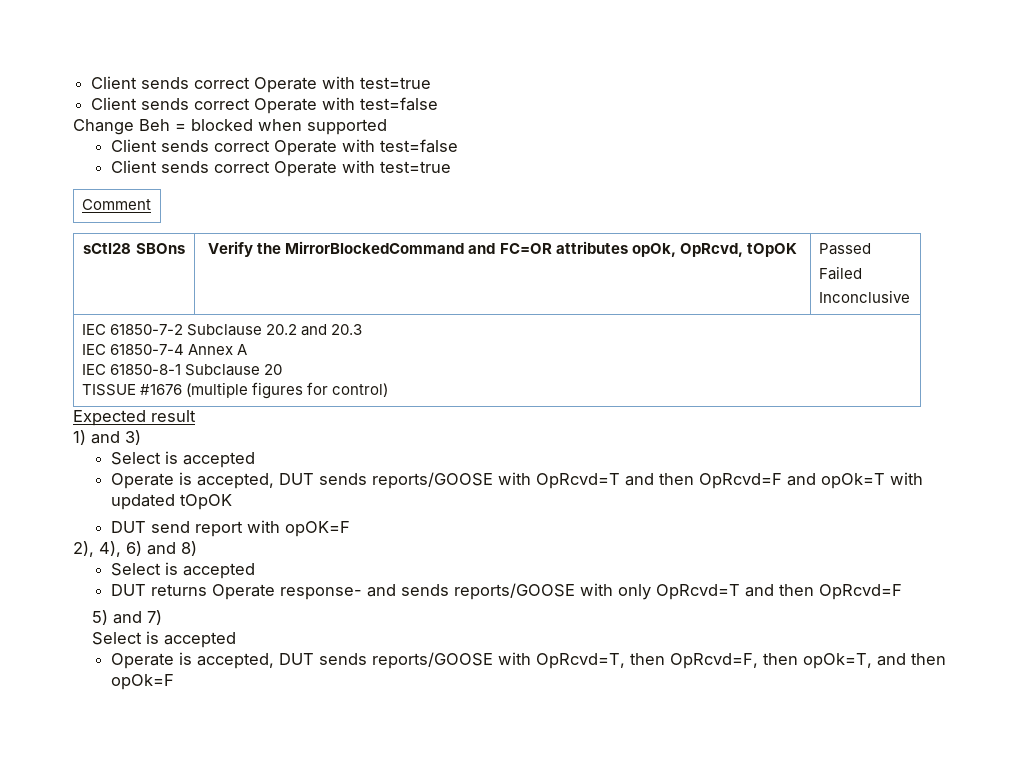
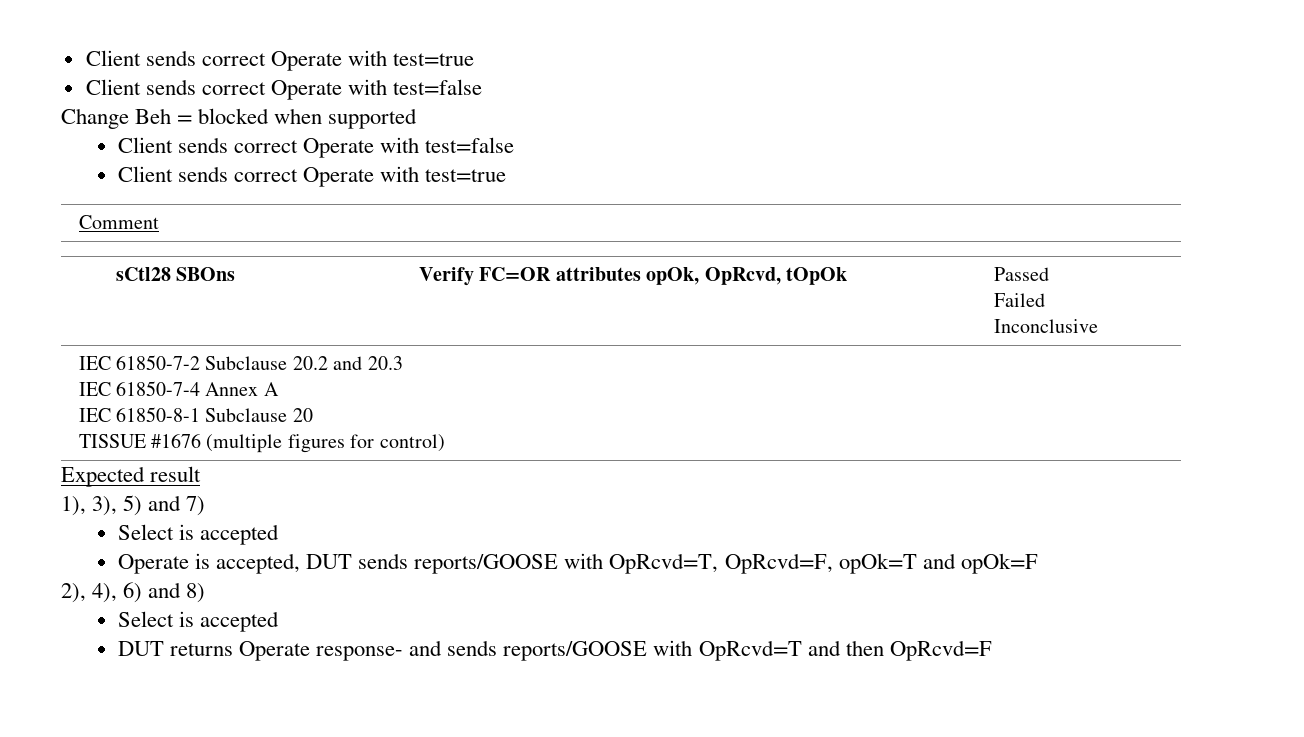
[257,241,496,254] the MirrorBlockedCommand and -> (474, 276) none
[746,243,797,257] tOpOK -> [785,267,847,285] tOpOk
[73,430,141,445] 1) and 3) -> [61,495,206,516] 1), 3), 5) and 7)
[535,472,923,489] [110,494,232,510] [110,520,350,537] OpRcvd=T and then OpRcvd=F and opOk=T with updated tOpOK // DUT send report with opOK=F -> [609,553,1038,574] OpRcvd=T, OpRcvd=F, opOk=T and opOk=F
[617,584,902,600] [92,610,163,625] [92,631,237,648] [110,652,946,669] [110,674,174,690] only OpRcvd=T and then OpRcvd=F // 5) and 7) // Select is accepted // Operate is accepted, DUT sends reports/GOOSE with OpRcvd=T, then OpRcvd=F, then opOk=T, and then opOk=F -> [698,640,992,661] OpRcvd=T and then OpRcvd=F

